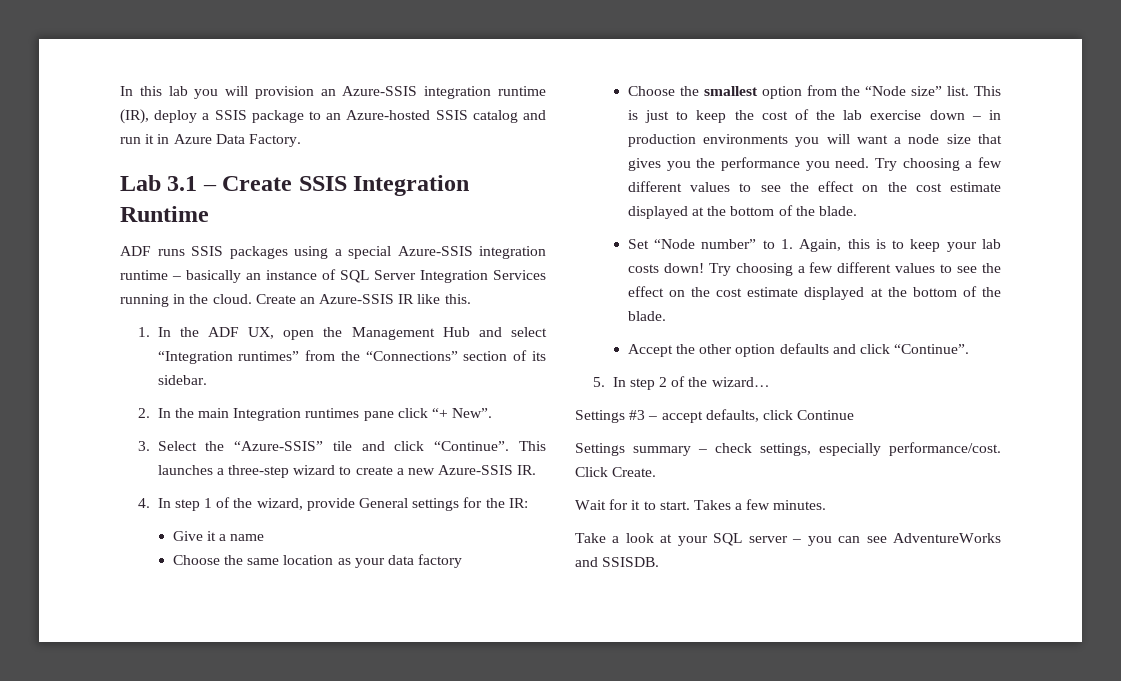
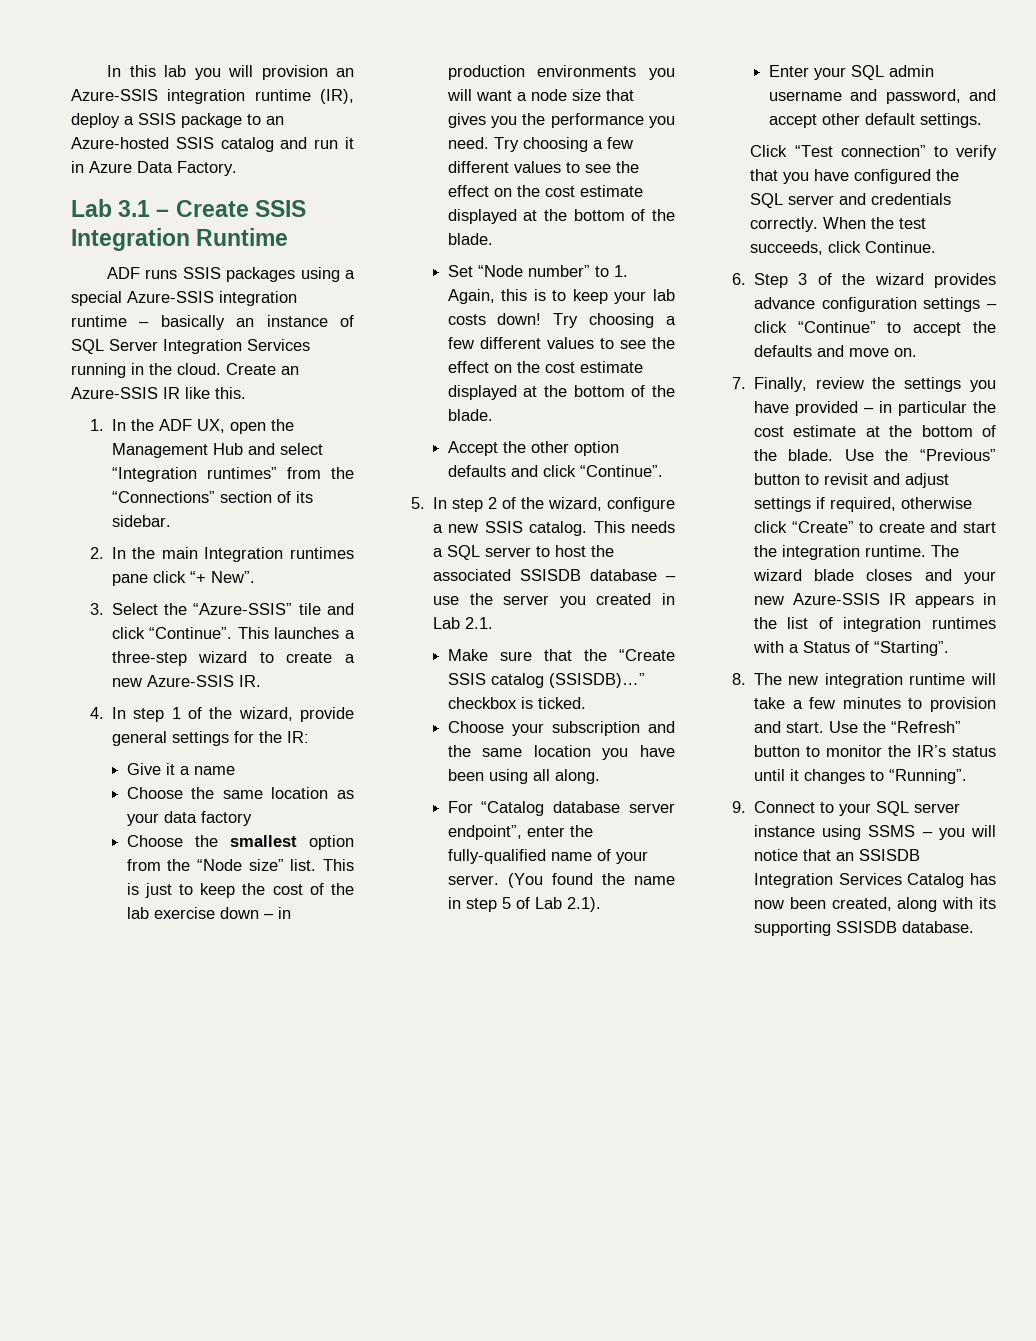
[358,498,408,508] General -> [111,731,167,746] general
[711,377,770,387] [575,409,855,423] [575,442,1001,456] [575,467,657,477] [575,499,827,510] [575,533,1001,546] [575,557,660,567] wizard… // Settings #3 – accept defaults, click Continue // Settings summary – check settings, especially performance/cost. Click Create. // Wait for it to start. Takes a few minutes. // Take a look at your SQL server – you can see AdventureWorks and SSISDB. -> [547,497,675,512] [432,521,675,536] [432,545,614,560] [432,569,676,581] [432,593,675,608] [432,617,493,629] [447,649,675,661] [447,673,645,688] [447,697,586,709] [447,721,675,736] [447,745,675,760] [447,769,600,784] [447,801,675,816] [447,825,593,840] [447,849,648,864] [447,873,675,888] [447,897,601,912] [768,65,934,80] [768,89,996,104] [768,113,982,128] [750,145,997,160] [750,169,960,184] [750,193,952,208] [750,217,927,232] [750,241,937,255] [731,273,996,288] [753,297,997,312] [753,321,996,336] [753,345,917,357] [731,377,996,392] [753,401,996,416] [753,425,996,437] [753,449,996,461] [753,473,949,488] [753,497,972,512] [753,521,996,533] [753,545,959,560] [752,569,996,584] [753,593,996,608] [753,617,996,632] [752,641,949,656] [731,673,996,688] [753,697,996,712] [753,721,961,733] [753,745,996,757] [753,769,967,784] [731,801,960,816] [753,825,996,840] [753,849,920,861] [753,873,996,888] [753,897,996,912] [753,921,974,936] wizard, configure a new SSIS catalog. This needs a SQL server to host the associated SSISDB database – use the server you created in Lab 2.1. // Make sure that the “Create SSIS catalog (SSISDB)…” checkbox is ticked. // Choose your subscription and the same location you have been using all along. // For “Catalog database server endpoint”, enter the fully-qualified name of your server. (You found the name in step 5 of Lab 2.1). // Enter your SQL admin username and password, and accept other default settings. // Click “Test connection” to verify that you have configured the SQL server and credentials correctly. When the test succeeds, click Continue. // 6. Step 3 of the wizard provides advance configuration settings – click “Continue” to accept the defaults and move on. // 7. Finally, review the settings you have provided – in particular the cost estimate at the bottom of the blade. Use the “Previous” button to revisit and adjust settings if required, otherwise click “Create” to create and start the integration runtime. The wizard blade closes and your new Azure-SSIS IR appears in the list of integration runtimes with a Status of “Starting”. // 8. The new integration runtime will take a few minutes to provision and start. Use the “Refresh” button to monitor the IR’s status until it changes to “Running”. // 9. Connect to your SQL server instance using SSMS – you will notice that an SSISDB Integration Services Catalog has now been created, along with its supporting SSISDB database.

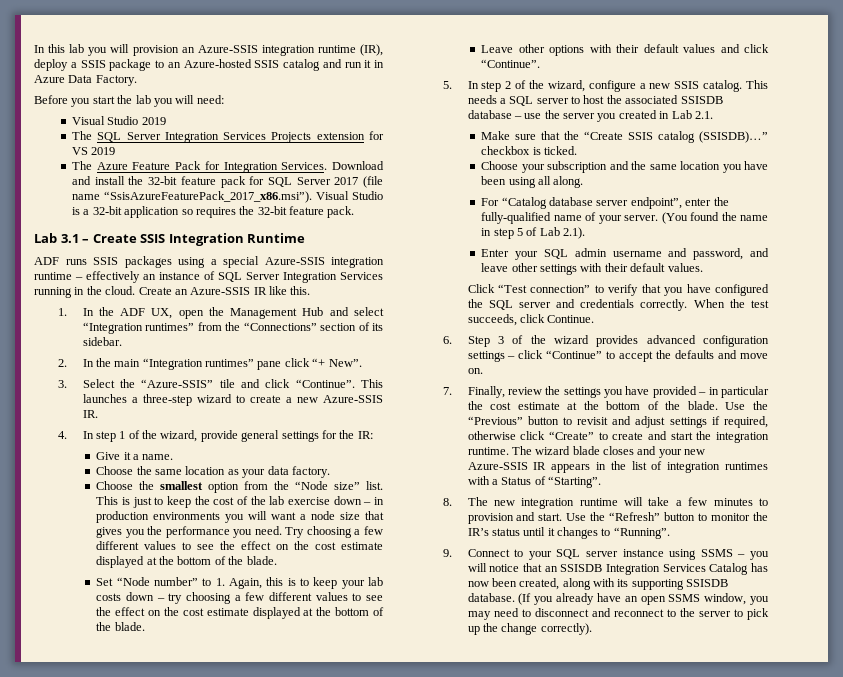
(237, 168) none -> [34,95,224,107] [72,116,166,125] [72,131,384,143] [72,147,116,155] [72,161,385,173] [72,176,384,188] [72,191,384,203] [72,206,355,218] // Before you start the lab you will need: // Visual Studio 2019 // The SQL Server Integration Services Projects extension for VS 2019 // The Azure Feature Pack for Integration Services. Download and install the 32-bit feature pack for SQL Server 2017 (file name “SsisAzureFeaturePack_2017_x86.msi”). Visual Studio is a 32-bit application so requires the 32-bit feature pack.
[160,315,225,330] basically -> [86,271,140,283] effectively
[204,547,354,562] Integration runtimes -> [142,358,255,370] “Integration runtimes”
[193,766,235,775] name -> [142,454,174,460] name.
[200,811,252,826] factory -> [291,466,330,478] factory.
[497,313,579,328] down! Try -> [125,592,183,604] down – try
[447,441,619,456] [447,465,506,477] Accept the other option defaults -> [481,44,716,56] Leave other options with their default values
[768,113,982,128] accept other default settings. -> [481,263,703,275] leave other settings with their default values.
[753,297,815,309] advance -> [646,335,696,344] advanced
(974, 927) none -> [518,593,769,605] [467,608,769,620] [467,623,592,635] (If you already have an open SSMS window, you may need to disconnect and reconnect to the server to pick up the change correctly).

